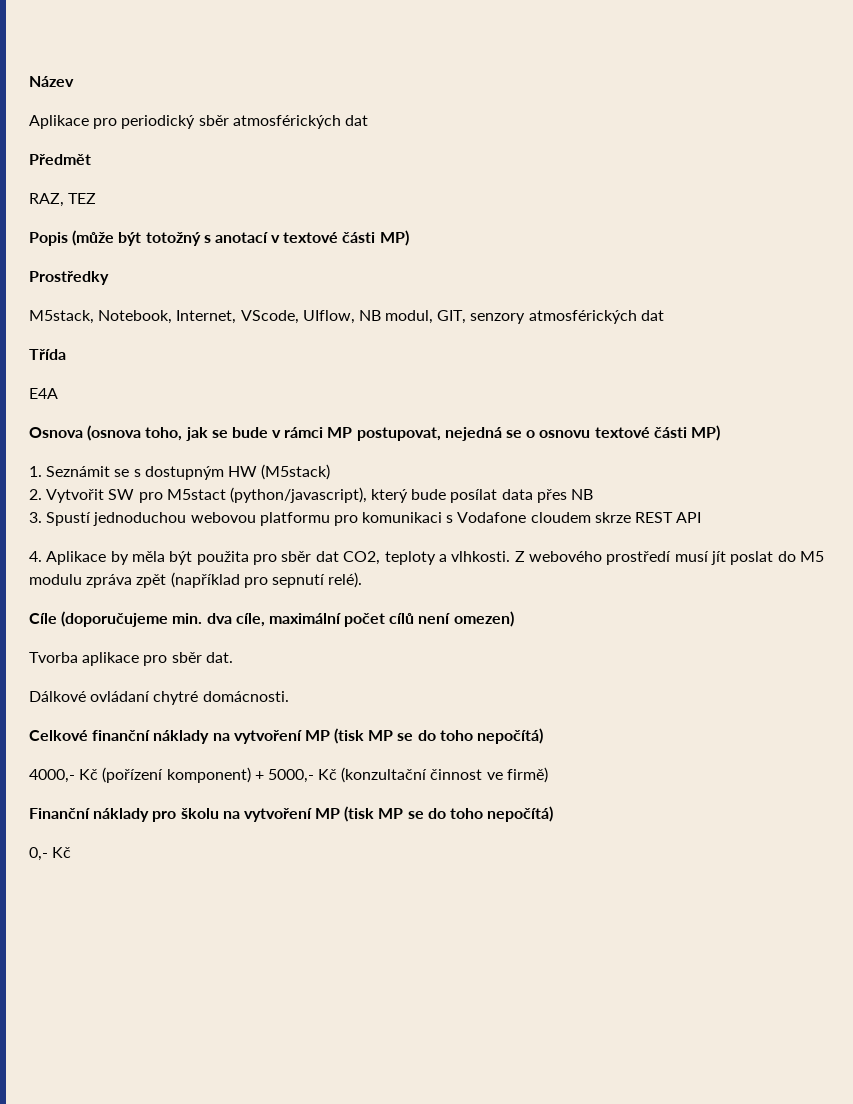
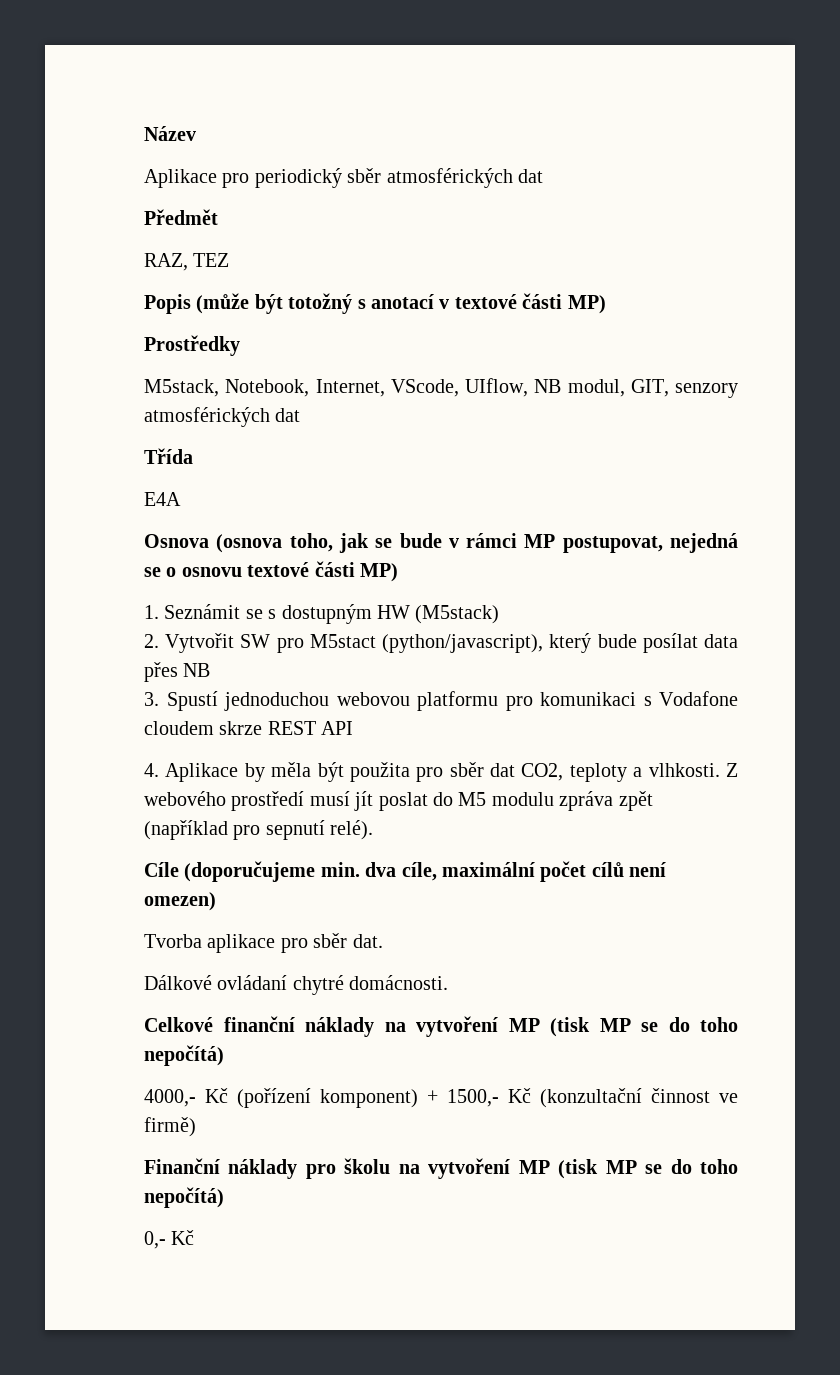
[267,769,314,783] 5000,- -> [447,1089,499,1107] 1500,-

